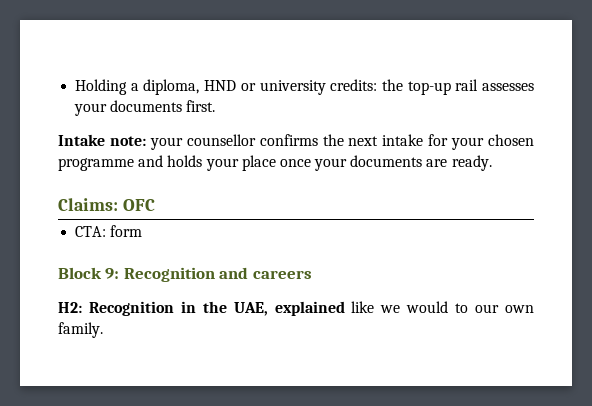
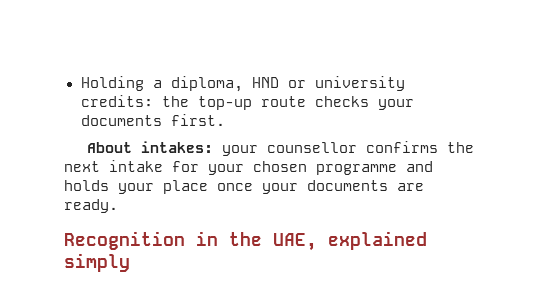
[455,79,534,91] rail assesses -> [260,96,369,107] route checks
[58,134,146,146] Intake note: -> [87,141,214,153] About intakes:
[58,198,155,211] [75,225,143,237] [58,267,312,282] [58,302,82,313] Claims: OFC // CTA: form // Block 9: Recognition and careers // H2: -> (118, 206) none
[351,301,535,313] [58,322,103,338] like we would to our own family. -> [64,253,130,272] simply

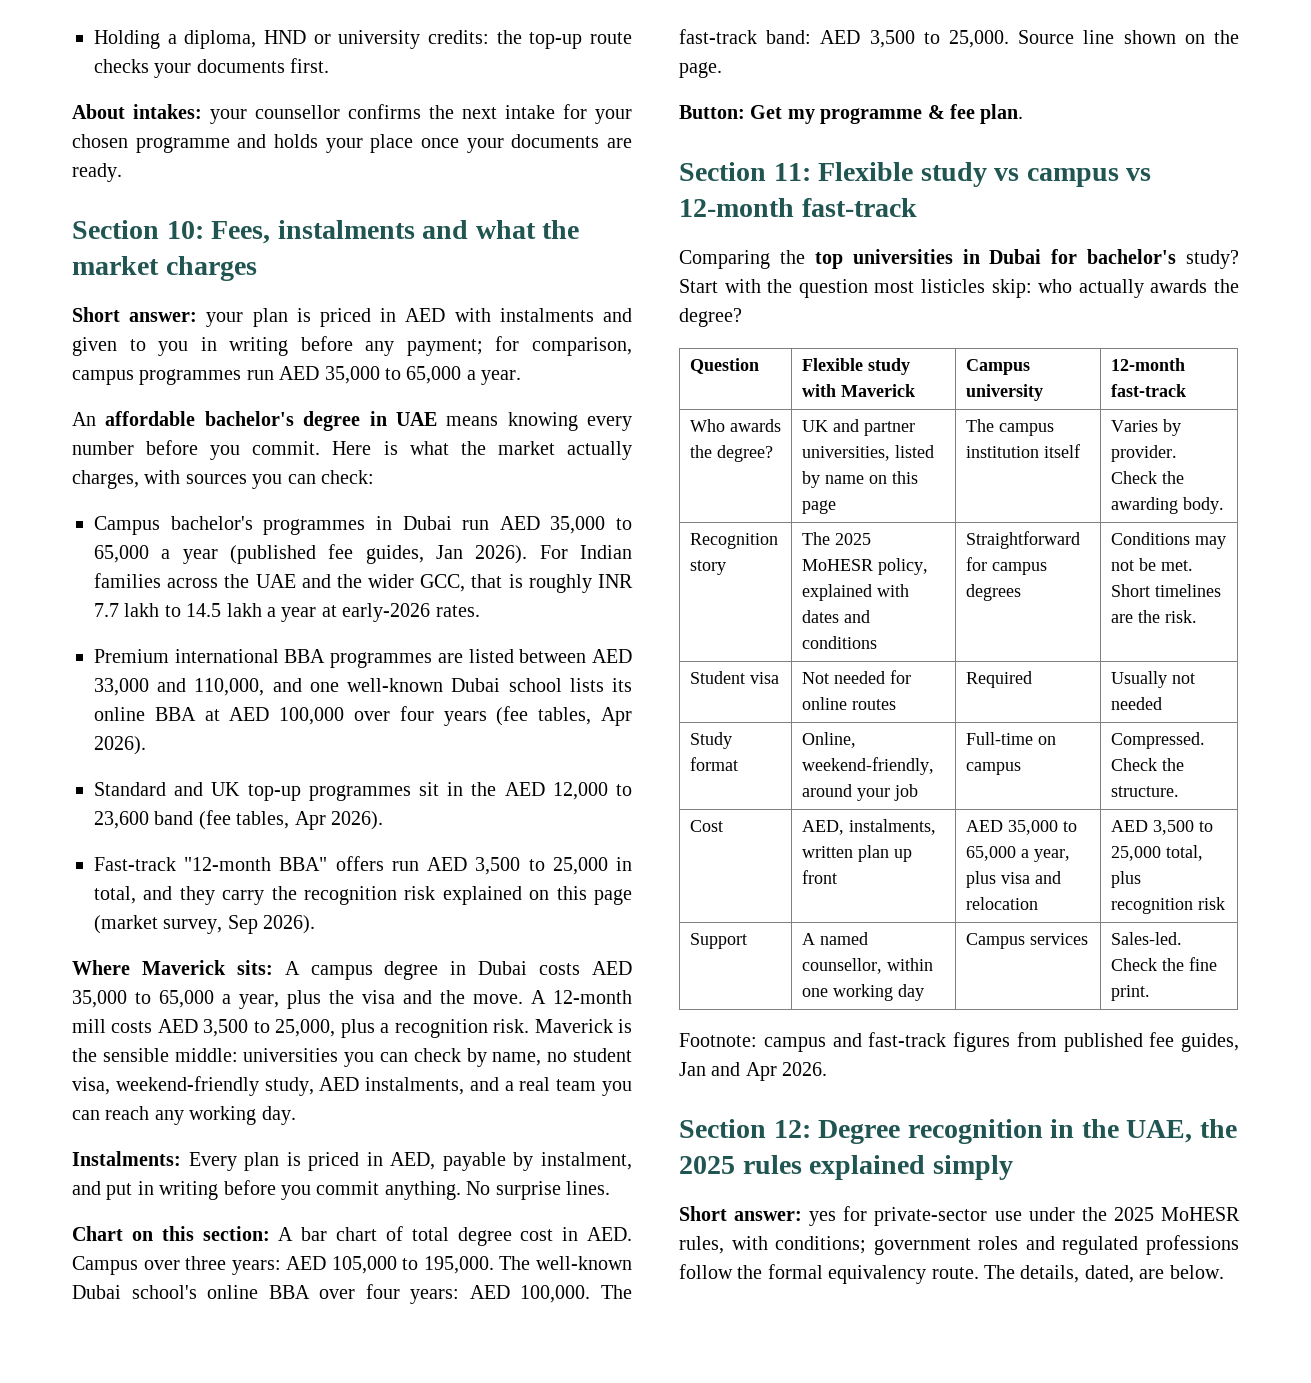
[64,231,427,251] [64,253,130,272] Recognition in the UAE, explained simply -> [72,220,580,244] [72,256,257,281] [72,307,632,327] [72,336,632,356] [72,366,522,385] [72,411,632,431] [72,440,632,460] [72,470,374,489] [94,516,632,535] [94,544,632,564] [94,573,633,593] [94,603,480,622] [94,649,632,668] [94,678,632,696] [94,706,632,726] [94,736,146,755] [94,782,632,801] [94,810,383,830] [94,856,632,875] [94,886,632,905] [94,915,316,934] [72,960,633,980] [72,990,632,1009] [72,1019,632,1038] [72,1048,632,1067] [72,1076,632,1096] [72,1106,296,1125] [72,1151,632,1171] [72,1180,610,1200] [72,1226,632,1246] [72,1256,632,1275] [72,1284,632,1304] [679,29,1239,48] [679,62,722,78] [679,104,1024,124] [679,162,1152,187] [679,198,917,217] [679,249,1239,269] [679,279,1239,298] [679,308,742,327] [689,358,759,374] [801,358,910,375] [801,384,915,397] [965,359,1030,375] [965,384,1043,401] [1110,358,1185,371] [1110,384,1186,397] [689,419,781,432] [689,445,773,462] [801,419,915,436] [801,445,934,461] [801,471,918,488] [801,500,836,514] [965,419,1054,436] [965,444,1080,458] [1110,419,1181,436] [1110,445,1177,462] [1110,471,1184,484] [1110,497,1224,514] [689,533,778,549] [689,560,726,575] [801,532,871,545] [801,558,928,575] [801,584,909,601] [801,610,870,623] [801,636,877,649] [965,531,1080,549] [965,557,1047,575] [965,584,1021,601] [1110,532,1226,549] [1110,558,1193,571] [1110,584,1221,597] [1110,610,1197,623] [689,671,779,684] [801,670,911,684] [801,697,896,710] [965,671,1032,688] [1110,671,1195,688] [1110,697,1162,710] [689,732,732,749] [689,757,738,771] [801,732,856,748] [801,757,934,775] [801,784,918,801] [965,732,1056,745] [965,762,1021,775] [1110,732,1205,749] [1110,758,1184,771] [1110,786,1179,797] [689,820,723,832] [801,819,936,835] [801,845,912,862] [801,870,837,884] [965,820,1077,835] [965,846,1070,862] [965,871,1061,888] [965,897,1038,910] [1110,820,1213,835] [1110,845,1203,861] [1110,871,1141,888] [1110,897,1225,914] [689,933,747,949] [801,932,868,945] [801,958,933,974] [801,984,924,1001] [965,933,1088,949] [1110,932,1182,945] [1110,957,1217,971] [1110,985,1150,1001] [679,1032,1239,1052] [679,1062,828,1081] [679,1119,1237,1144] [679,1155,1013,1180] [679,1206,1240,1226] [679,1235,1239,1255] [679,1264,1224,1284] Section 10: Fees, instalments and what the market charges // Short answer: your plan is priced in AED with instalments and given to you in writing before any payment; for comparison, campus programmes run AED 35,000 to 65,000 a year. // An affordable bachelor's degree in UAE means knowing every number before you commit. Here is what the market actually charges, with sources you can check: // Campus bachelor's programmes in Dubai run AED 35,000 to 65,000 a year (published fee guides, Jan 2026). For Indian families across the UAE and the wider GCC, that is roughly INR 7.7 lakh to 14.5 lakh a year at early-2026 rates. // Premium international BBA programmes are listed between AED 33,000 and 110,000, and one well-known Dubai school lists its online BBA at AED 100,000 over four years (fee tables, Apr 2026). // Standard and UK top-up programmes sit in the AED 12,000 to 23,600 band (fee tables, Apr 2026). // Fast-track "12-month BBA" offers run AED 3,500 to 25,000 in total, and they carry the recognition risk explained on this page (market survey, Sep 2026). // Where Maverick sits: A campus degree in Dubai costs AED 35,000 to 65,000 a year, plus the visa and the move. A 12-month mill costs AED 3,500 to 25,000, plus a recognition risk. Maverick is the sensible middle: universities you can check by name, no student visa, weekend-friendly study, AED instalments, and a real team you can reach any working day. // Instalments: Every plan is priced in AED, payable by instalment, and put in writing before you commit anything. No surprise lines. // Chart on this section: A bar chart of total degree cost in AED. Campus over three years: AED 105,000 to 195,000. The well-known Dubai school's online BBA over four years: AED 100,000. The fast-track band: AED 3,500 to 25,000. Source line shown on the page. // Button: Get my programme & fee plan. // Section 11: Flexible study vs campus vs 12-month fast-track // Comparing the top universities in Dubai for bachelor's study? Start with the question most listicles skip: who actually awards the degree? // Question | Flexible study with Maverick | Campus university | 12-month fast-track // Who awards the degree? | UK and partner universities, listed by name on this page | The campus institution itself | Varies by provider. Check the awarding body. // Recognition story | The 2025 MoHESR policy, explained with dates and conditions | Straightforward for campus degrees | Conditions may not be met. Short timelines are the risk. // Student visa | Not needed for online routes | Required | Usually not needed // Study format | Online, weekend-friendly, around your job | Full-time on campus | Compressed. Check the structure. // Cost | AED, instalments, written plan up front | AED 35,000 to 65,000 a year, plus visa and relocation | AED 3,500 to 25,000 total, plus recognition risk // Support | A named counsellor, within one working day | Campus services | Sales-led. Check the fine print. // Footnote: campus and fast-track figures from published fee guides, Jan and Apr 2026. // Section 12: Degree recognition in the UAE, the 2025 rules explained simply // Short answer: yes for private-sector use under the 2025 MoHESR rules, with conditions; government roles and regulated professions follow the formal equivalency route. The details, dated, are below.

